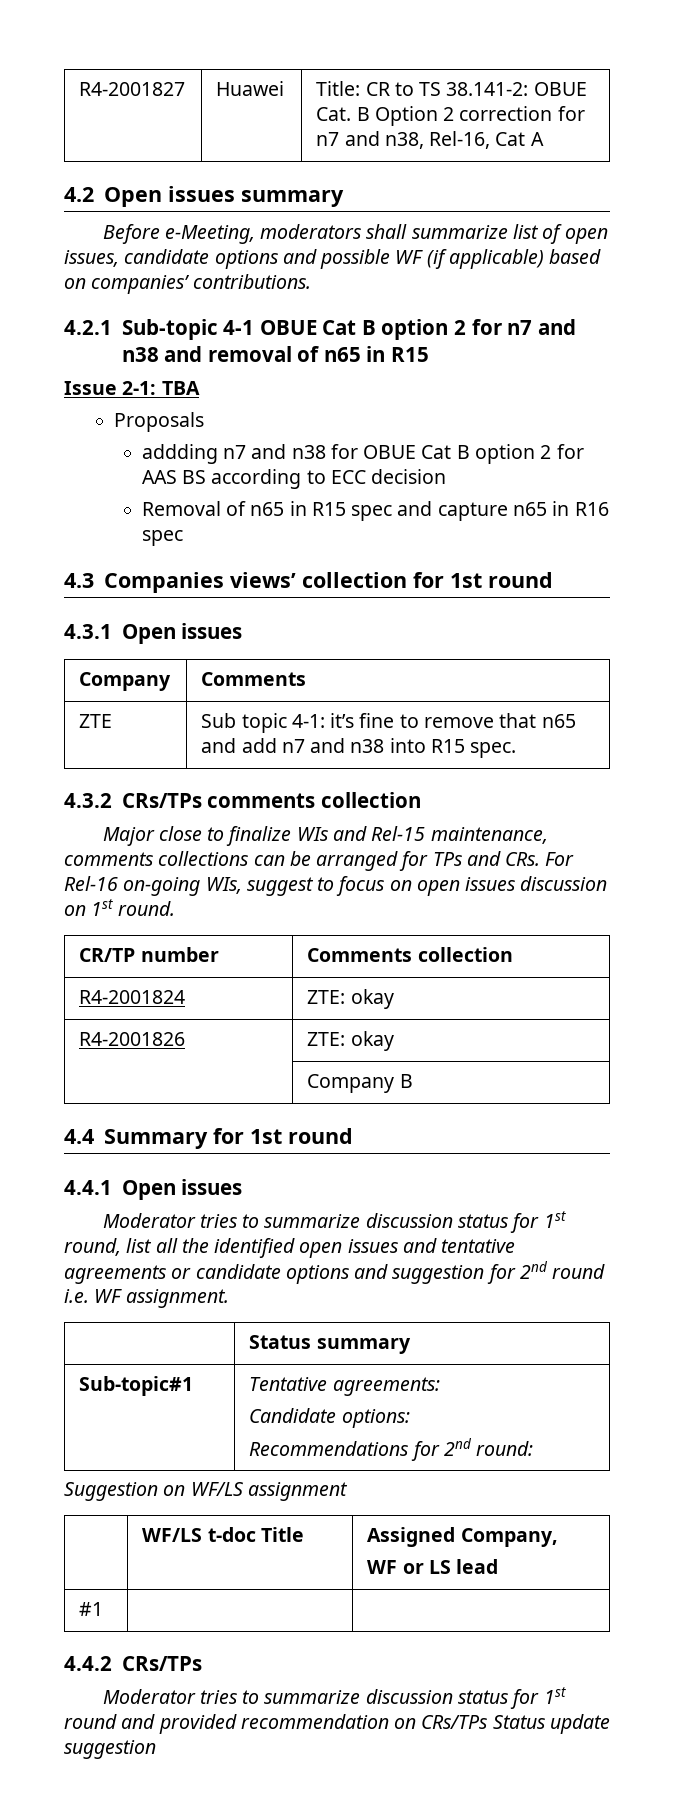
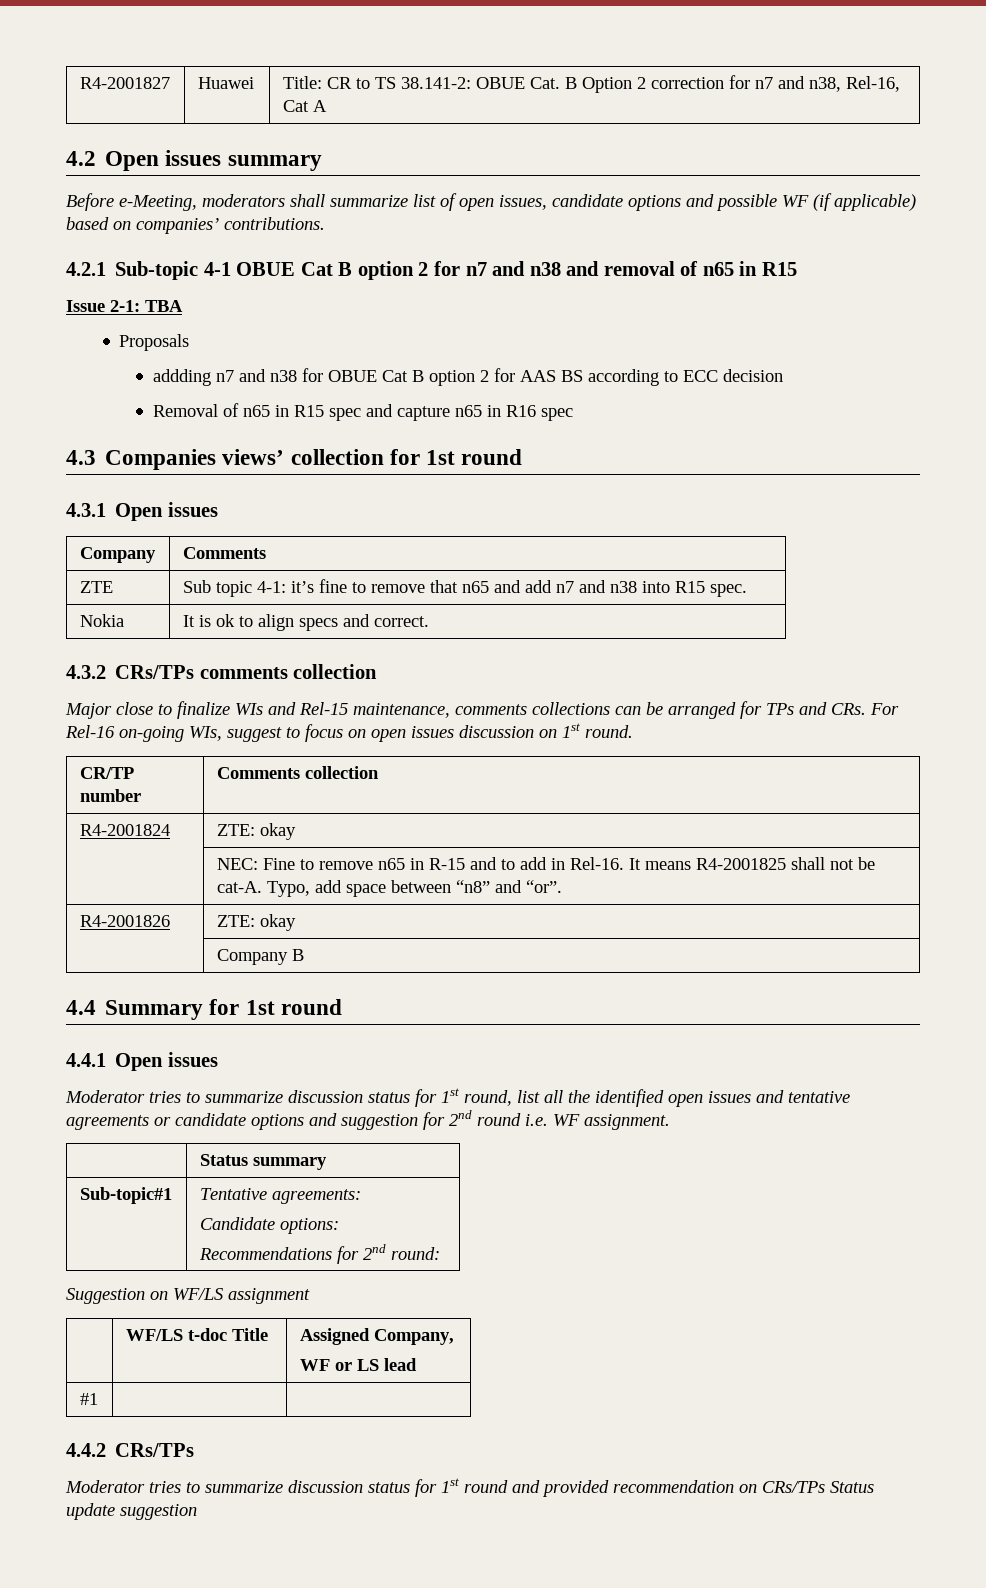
(517, 750) none -> [79,614,124,627] [182,614,429,631] // Nokia | It is ok to align specs and correct.
(394, 999) none -> [216,857,875,870] [216,880,562,897] // | NEC: Fine to remove n65 in R-15 and to add in Rel-16. It means R4-2001825 shall not be cat-A. Typo, add space between “n8” and “or”.

